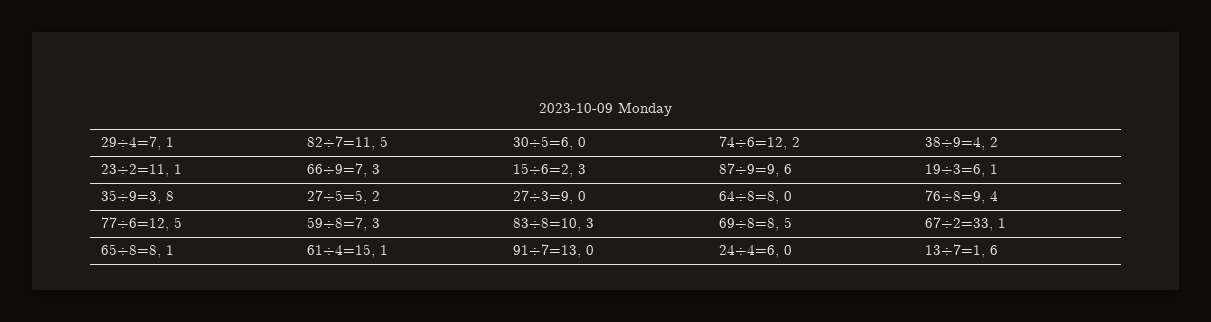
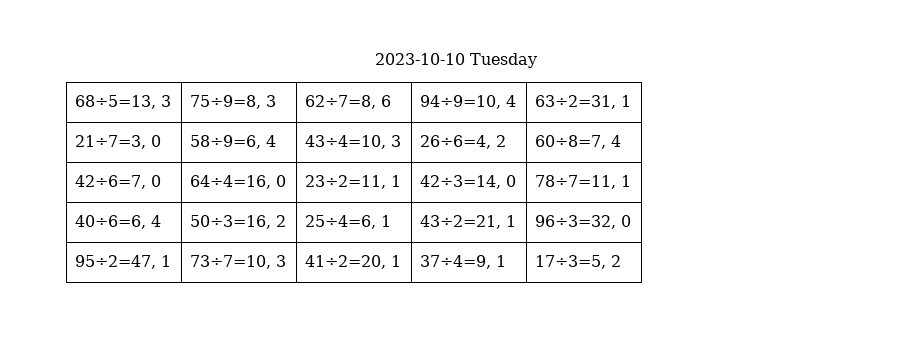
[539,102,672,116] [101,136,175,150] [307,136,389,150] [513,136,587,150] [719,136,801,150] [925,137,999,150] [101,164,183,177] [307,163,381,177] [513,163,587,177] [719,163,793,177] [925,164,999,177] [101,190,175,204] [307,190,381,204] [513,190,587,204] [719,191,793,204] [925,190,999,204] [101,217,183,231] [307,217,381,231] [513,218,595,231] [719,217,793,231] [925,217,1007,231] [101,244,175,258] [307,244,389,258] [513,244,595,258] [719,245,793,258] [925,244,999,258] 2023-10-09 Monday // 29÷4=7, 1 | 82÷7=11, 5 | 30÷5=6, 0 | 74÷6=12, 2 | 38÷9=4, 2 // 23÷2=11, 1 | 66÷9=7, 3 | 15÷6=2, 3 | 87÷9=9, 6 | 19÷3=6, 1 // 35÷9=3, 8 | 27÷5=5, 2 | 27÷3=9, 0 | 64÷8=8, 0 | 76÷8=9, 4 // 77÷6=12, 5 | 59÷8=7, 3 | 83÷8=10, 3 | 69÷8=8, 5 | 67÷2=33, 1 // 65÷8=8, 1 | 61÷4=15, 1 | 91÷7=13, 0 | 24÷4=6, 0 | 13÷7=1, 6 -> [375,53,537,68] [74,95,171,109] [189,95,276,109] [304,95,391,109] [419,95,516,109] [534,95,631,109] [74,135,161,149] [189,135,276,149] [304,135,401,149] [419,135,506,149] [534,135,621,149] [74,175,161,189] [189,175,286,189] [304,175,401,189] [419,175,516,189] [534,175,631,189] [74,215,161,229] [189,215,286,229] [304,215,391,229] [419,215,516,229] [534,215,631,229] [74,255,171,269] [189,255,286,269] [304,255,401,269] [419,255,506,269] [534,255,621,269] 2023-10-10 Tuesday // 68÷5=13, 3 | 75÷9=8, 3 | 62÷7=8, 6 | 94÷9=10, 4 | 63÷2=31, 1 // 21÷7=3, 0 | 58÷9=6, 4 | 43÷4=10, 3 | 26÷6=4, 2 | 60÷8=7, 4 // 42÷6=7, 0 | 64÷4=16, 0 | 23÷2=11, 1 | 42÷3=14, 0 | 78÷7=11, 1 // 40÷6=6, 4 | 50÷3=16, 2 | 25÷4=6, 1 | 43÷2=21, 1 | 96÷3=32, 0 // 95÷2=47, 1 | 73÷7=10, 3 | 41÷2=20, 1 | 37÷4=9, 1 | 17÷3=5, 2

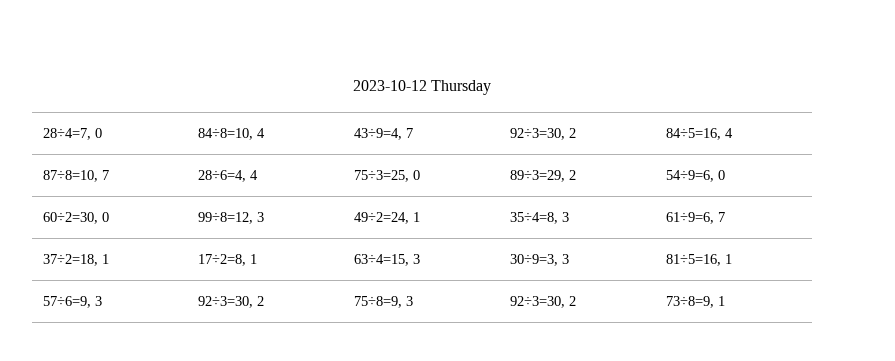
[375,53,537,68] [74,95,171,109] [189,95,276,109] [304,95,391,109] [419,95,516,109] [534,95,631,109] [74,135,161,149] [189,135,276,149] [304,135,401,149] [419,135,506,149] [534,135,621,149] [74,175,161,189] [189,175,286,189] [304,175,401,189] [419,175,516,189] [534,175,631,189] [74,215,161,229] [189,215,286,229] [304,215,391,229] [419,215,516,229] [534,215,631,229] [74,255,171,269] [189,255,286,269] [304,255,401,269] [419,255,506,269] [534,255,621,269] 2023-10-10 Tuesday // 68÷5=13, 3 | 75÷9=8, 3 | 62÷7=8, 6 | 94÷9=10, 4 | 63÷2=31, 1 // 21÷7=3, 0 | 58÷9=6, 4 | 43÷4=10, 3 | 26÷6=4, 2 | 60÷8=7, 4 // 42÷6=7, 0 | 64÷4=16, 0 | 23÷2=11, 1 | 42÷3=14, 0 | 78÷7=11, 1 // 40÷6=6, 4 | 50÷3=16, 2 | 25÷4=6, 1 | 43÷2=21, 1 | 96÷3=32, 0 // 95÷2=47, 1 | 73÷7=10, 3 | 41÷2=20, 1 | 37÷4=9, 1 | 17÷3=5, 2 -> [352,80,492,95] [43,128,103,140] [198,128,266,140] [354,128,414,140] [510,128,577,140] [666,128,734,140] [43,170,110,182] [198,170,259,182] [354,170,421,182] [510,170,577,182] [666,170,726,182] [43,212,110,224] [198,212,265,224] [354,212,421,224] [510,212,570,224] [666,212,726,224] [43,254,110,266] [198,254,258,266] [354,254,421,266] [510,254,570,266] [666,254,733,266] [43,296,103,308] [198,296,265,308] [354,296,414,308] [510,296,577,308] [666,296,726,308] 2023-10-12 Thursday // 28÷4=7, 0 | 84÷8=10, 4 | 43÷9=4, 7 | 92÷3=30, 2 | 84÷5=16, 4 // 87÷8=10, 7 | 28÷6=4, 4 | 75÷3=25, 0 | 89÷3=29, 2 | 54÷9=6, 0 // 60÷2=30, 0 | 99÷8=12, 3 | 49÷2=24, 1 | 35÷4=8, 3 | 61÷9=6, 7 // 37÷2=18, 1 | 17÷2=8, 1 | 63÷4=15, 3 | 30÷9=3, 3 | 81÷5=16, 1 // 57÷6=9, 3 | 92÷3=30, 2 | 75÷8=9, 3 | 92÷3=30, 2 | 73÷8=9, 1

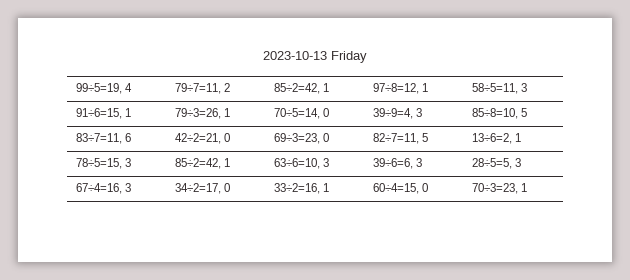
[352,80,492,95] [43,128,103,140] [198,128,266,140] [354,128,414,140] [510,128,577,140] [666,128,734,140] [43,170,110,182] [198,170,259,182] [354,170,421,182] [510,170,577,182] [666,170,726,182] [43,212,110,224] [198,212,265,224] [354,212,421,224] [510,212,570,224] [666,212,726,224] [43,254,110,266] [198,254,258,266] [354,254,421,266] [510,254,570,266] [666,254,733,266] [43,296,103,308] [198,296,265,308] [354,296,414,308] [510,296,577,308] [666,296,715,308] 2023-10-12 Thursday // 28÷4=7, 0 | 84÷8=10, 4 | 43÷9=4, 7 | 92÷3=30, 2 | 84÷5=16, 4 // 87÷8=10, 7 | 28÷6=4, 4 | 75÷3=25, 0 | 89÷3=29, 2 | 54÷9=6, 0 // 60÷2=30, 0 | 99÷8=12, 3 | 49÷2=24, 1 | 35÷4=8, 3 | 61÷9=6, 7 // 37÷2=18, 1 | 17÷2=8, 1 | 63÷4=15, 3 | 30÷9=3, 3 | 81÷5=16, 1 // 57÷6=9, 3 | 92÷3=30, 2 | 75÷8=9, 3 | 92÷3=30, 2 | 73÷8=9, -> [263,51,367,63] [75,83,132,94] [174,83,230,94] [273,83,329,94] [372,83,428,94] [471,83,527,94] [75,108,131,119] [174,108,230,119] [273,108,329,119] [372,108,422,119] [471,108,527,119] [75,133,131,144] [174,133,230,144] [273,133,329,144] [372,133,428,144] [471,133,521,144] [75,158,131,169] [174,158,230,169] [273,158,329,169] [372,158,422,169] [471,158,521,169] [75,183,131,194] [174,183,230,194] [273,183,329,194] [372,183,428,194] [471,183,518,194] 2023-10-13 Friday // 99÷5=19, 4 | 79÷7=11, 2 | 85÷2=42, 1 | 97÷8=12, 1 | 58÷5=11, 3 // 91÷6=15, 1 | 79÷3=26, 1 | 70÷5=14, 0 | 39÷9=4, 3 | 85÷8=10, 5 // 83÷7=11, 6 | 42÷2=21, 0 | 69÷3=23, 0 | 82÷7=11, 5 | 13÷6=2, 1 // 78÷5=15, 3 | 85÷2=42, 1 | 63÷6=10, 3 | 39÷6=6, 3 | 28÷5=5, 3 // 67÷4=16, 3 | 34÷2=17, 0 | 33÷2=16, 1 | 60÷4=15, 0 | 70÷3=23,

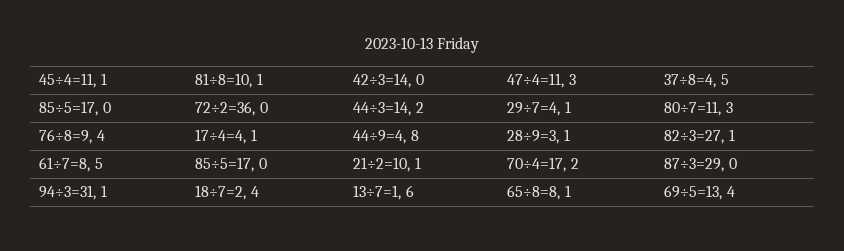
[75,83,132,94] [174,83,230,94] [273,83,329,94] [372,83,428,94] [471,83,527,94] [75,108,131,119] [174,108,230,119] [273,108,329,119] [372,108,422,119] [471,108,527,119] [75,133,131,144] [174,133,230,144] [273,133,329,144] [372,133,428,144] [471,133,521,144] [75,158,131,169] [174,158,230,169] [273,158,329,169] [372,158,422,169] [471,158,521,169] [75,183,131,194] [174,183,230,194] [273,183,329,194] [372,183,428,194] [471,183,527,194] 99÷5=19, 4 | 79÷7=11, 2 | 85÷2=42, 1 | 97÷8=12, 1 | 58÷5=11, 3 // 91÷6=15, 1 | 79÷3=26, 1 | 70÷5=14, 0 | 39÷9=4, 3 | 85÷8=10, 5 // 83÷7=11, 6 | 42÷2=21, 0 | 69÷3=23, 0 | 82÷7=11, 5 | 13÷6=2, 1 // 78÷5=15, 3 | 85÷2=42, 1 | 63÷6=10, 3 | 39÷6=6, 3 | 28÷5=5, 3 // 67÷4=16, 3 | 34÷2=17, 0 | 33÷2=16, 1 | 60÷4=15, 0 | 70÷3=23, 1 -> [39,73,107,88] [195,73,263,88] [353,73,424,88] [507,73,576,88] [664,74,729,88] [39,101,111,116] [195,101,268,116] [353,101,424,116] [507,101,571,116] [664,101,733,116] [39,129,105,144] [195,129,257,144] [353,130,419,144] [507,129,570,144] [664,129,735,144] [39,157,103,172] [195,157,267,172] [353,157,421,172] [507,157,579,172] [664,158,737,172] [39,185,107,200] [195,185,259,200] [353,185,414,200] [507,185,571,200] [664,185,735,200] 45÷4=11, 1 | 81÷8=10, 1 | 42÷3=14, 0 | 47÷4=11, 3 | 37÷8=4, 5 // 85÷5=17, 0 | 72÷2=36, 0 | 44÷3=14, 2 | 29÷7=4, 1 | 80÷7=11, 3 // 76÷8=9, 4 | 17÷4=4, 1 | 44÷9=4, 8 | 28÷9=3, 1 | 82÷3=27, 1 // 61÷7=8, 5 | 85÷5=17, 0 | 21÷2=10, 1 | 70÷4=17, 2 | 87÷3=29, 0 // 94÷3=31, 1 | 18÷7=2, 4 | 13÷7=1, 6 | 65÷8=8, 1 | 69÷5=13, 4

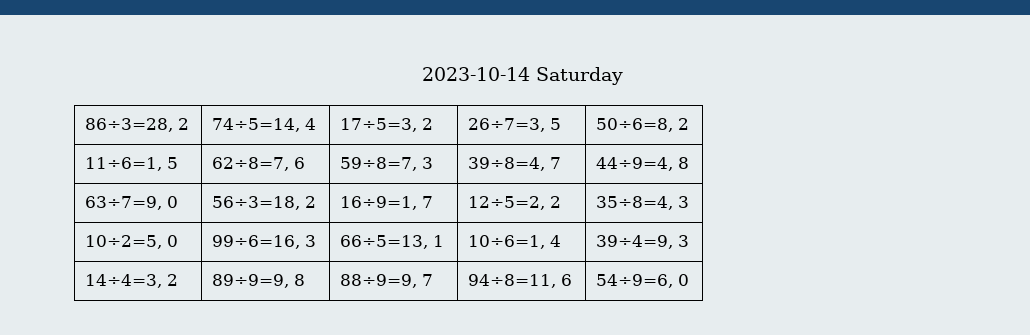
[364,37,480,53] [39,73,107,88] [195,73,263,88] [353,73,424,88] [507,73,576,88] [664,74,729,88] [39,101,111,116] [195,101,268,116] [353,101,424,116] [507,101,571,116] [664,101,733,116] [39,129,105,144] [195,129,257,144] [353,130,419,144] [507,129,570,144] [664,129,735,144] [39,157,103,172] [195,157,267,172] [353,157,421,172] [507,157,579,172] [664,158,737,172] [39,185,107,200] [195,185,259,200] [353,185,414,200] [507,185,571,200] [664,185,735,200] 2023-10-13 Friday // 45÷4=11, 1 | 81÷8=10, 1 | 42÷3=14, 0 | 47÷4=11, 3 | 37÷8=4, 5 // 85÷5=17, 0 | 72÷2=36, 0 | 44÷3=14, 2 | 29÷7=4, 1 | 80÷7=11, 3 // 76÷8=9, 4 | 17÷4=4, 1 | 44÷9=4, 8 | 28÷9=3, 1 | 82÷3=27, 1 // 61÷7=8, 5 | 85÷5=17, 0 | 21÷2=10, 1 | 70÷4=17, 2 | 87÷3=29, 0 // 94÷3=31, 1 | 18÷7=2, 4 | 13÷7=1, 6 | 65÷8=8, 1 | 69÷5=13, 4 -> [422,67,623,85] [84,118,189,132] [211,118,316,132] [339,118,433,132] [467,118,561,132] [595,118,689,132] [84,157,178,171] [211,157,305,171] [339,157,433,171] [467,157,561,171] [595,157,689,171] [84,196,178,210] [211,196,316,210] [339,196,433,210] [467,196,561,210] [595,196,689,210] [84,235,178,249] [211,235,316,249] [339,235,444,249] [467,235,561,249] [595,235,689,249] [84,274,178,288] [211,274,305,288] [339,274,433,288] [467,274,572,288] [595,274,689,288] 2023-10-14 Saturday // 86÷3=28, 2 | 74÷5=14, 4 | 17÷5=3, 2 | 26÷7=3, 5 | 50÷6=8, 2 // 11÷6=1, 5 | 62÷8=7, 6 | 59÷8=7, 3 | 39÷8=4, 7 | 44÷9=4, 8 // 63÷7=9, 0 | 56÷3=18, 2 | 16÷9=1, 7 | 12÷5=2, 2 | 35÷8=4, 3 // 10÷2=5, 0 | 99÷6=16, 3 | 66÷5=13, 1 | 10÷6=1, 4 | 39÷4=9, 3 // 14÷4=3, 2 | 89÷9=9, 8 | 88÷9=9, 7 | 94÷8=11, 6 | 54÷9=6, 0

